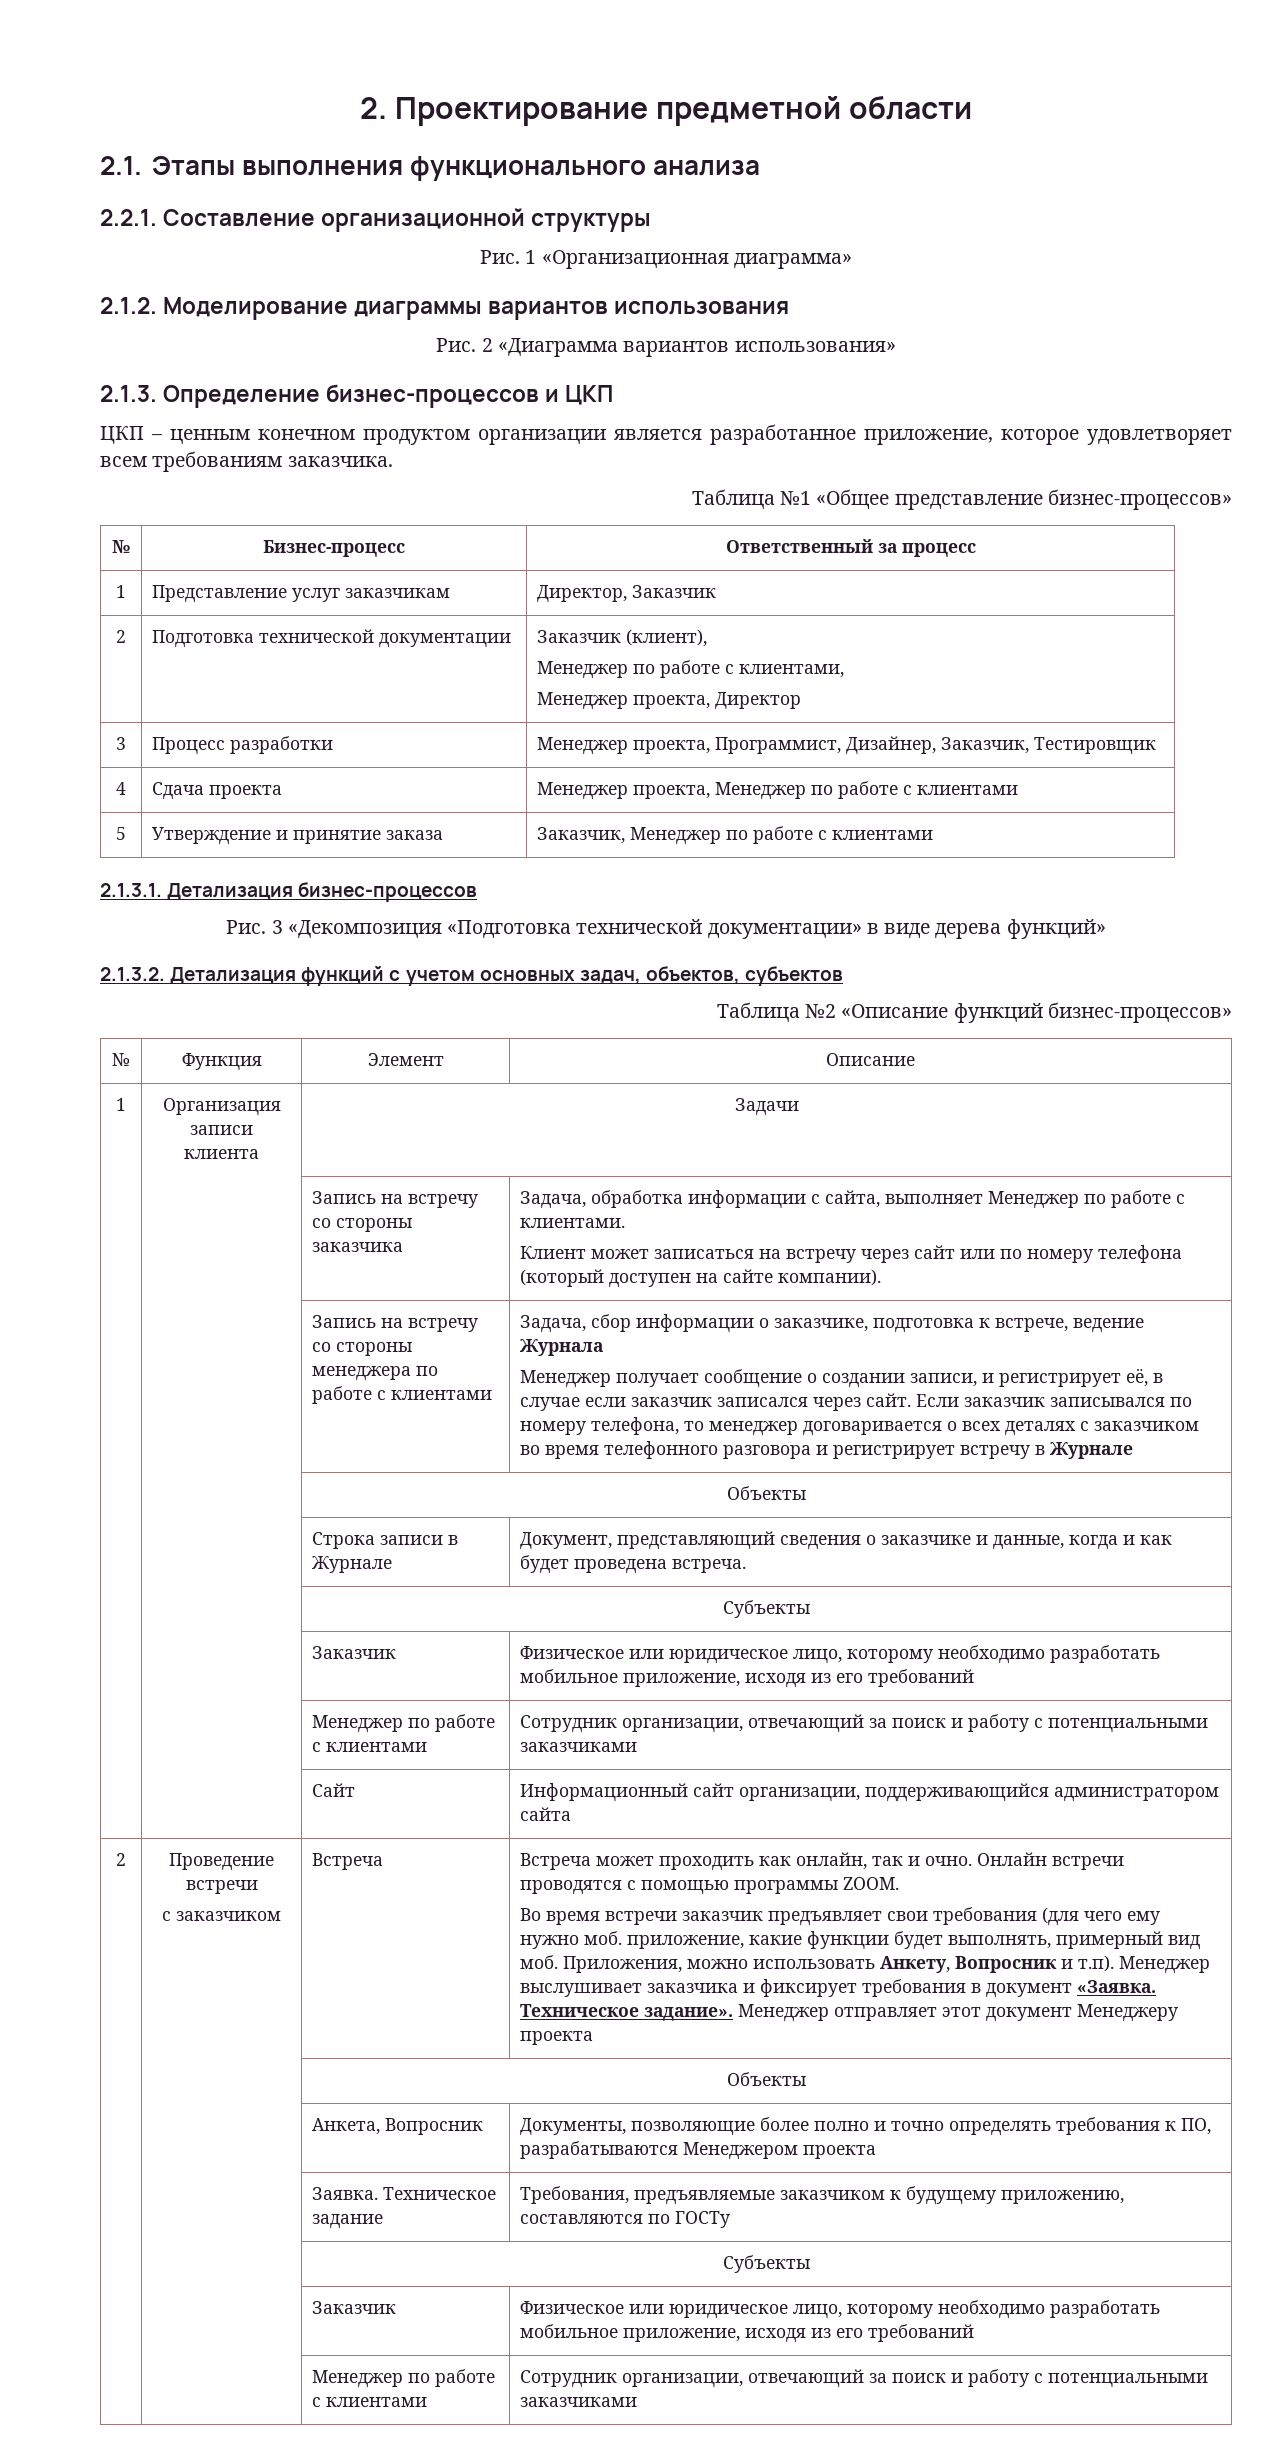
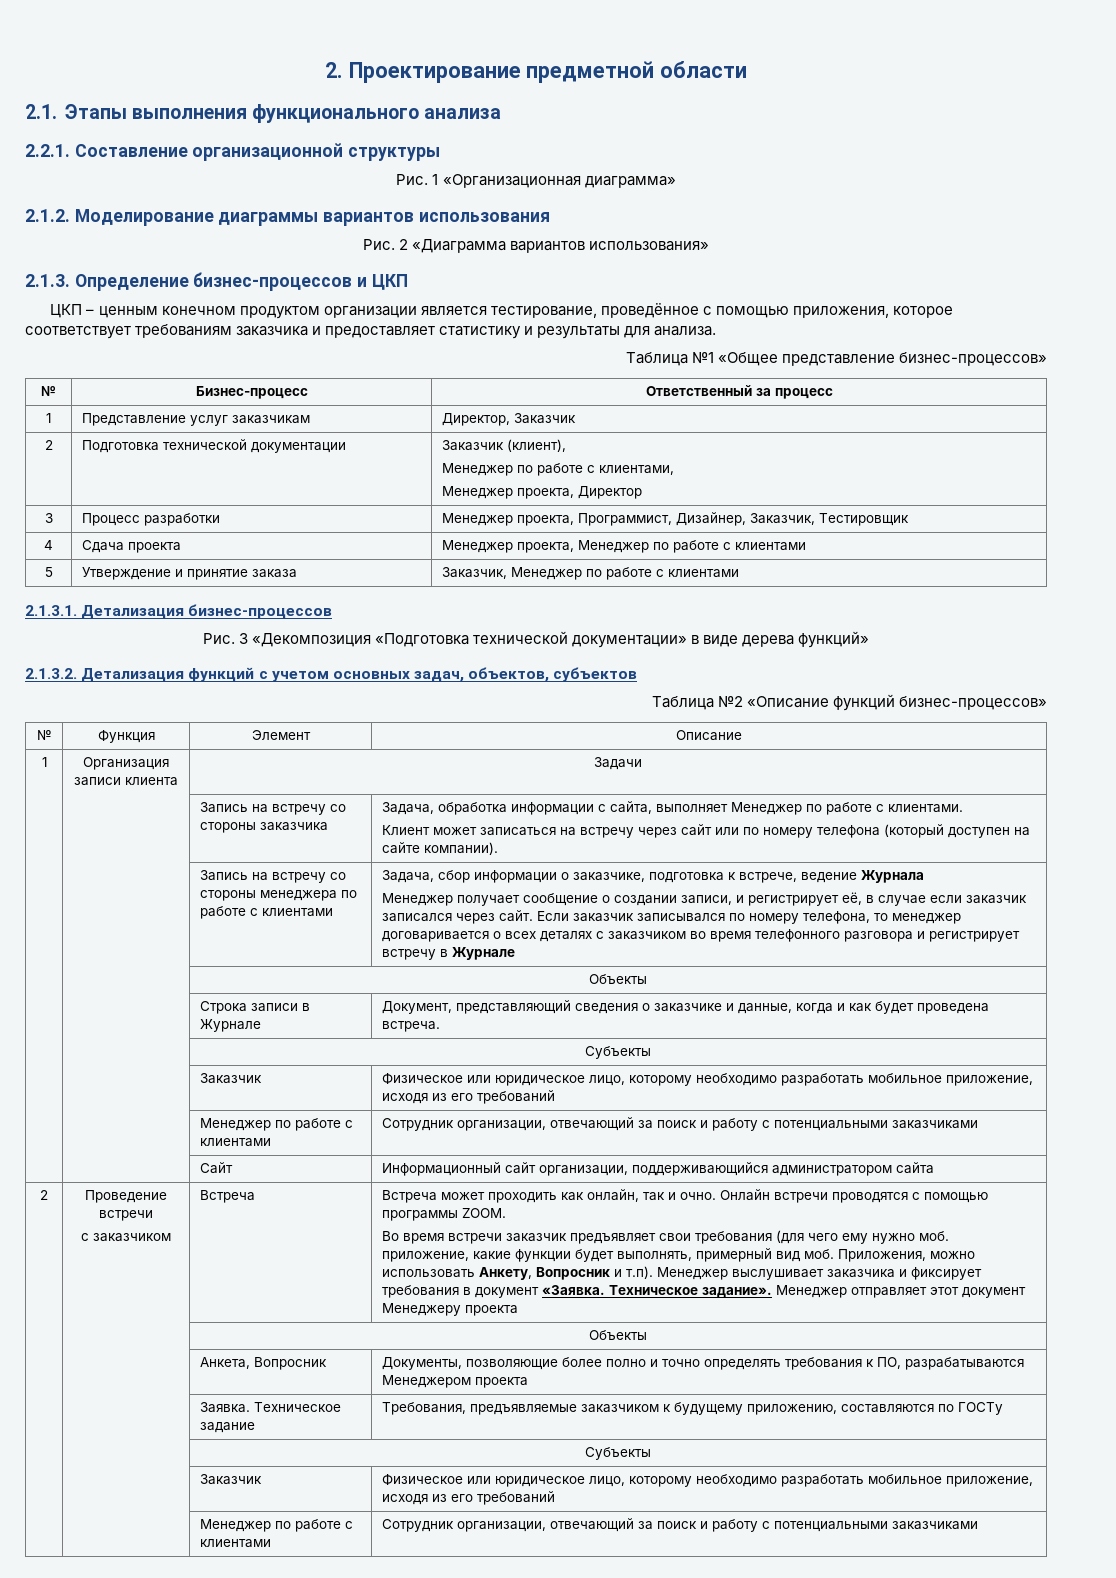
[710,424,1232,445] [100,451,393,472] разработанное приложение, которое удовлетворяет всем требованиям заказчика. -> [490,303,954,318] [25,324,717,339] тестирование, проведённое с помощью приложения, которое соответствует требованиям заказчика и предоставляет статистику и результаты для анализа.

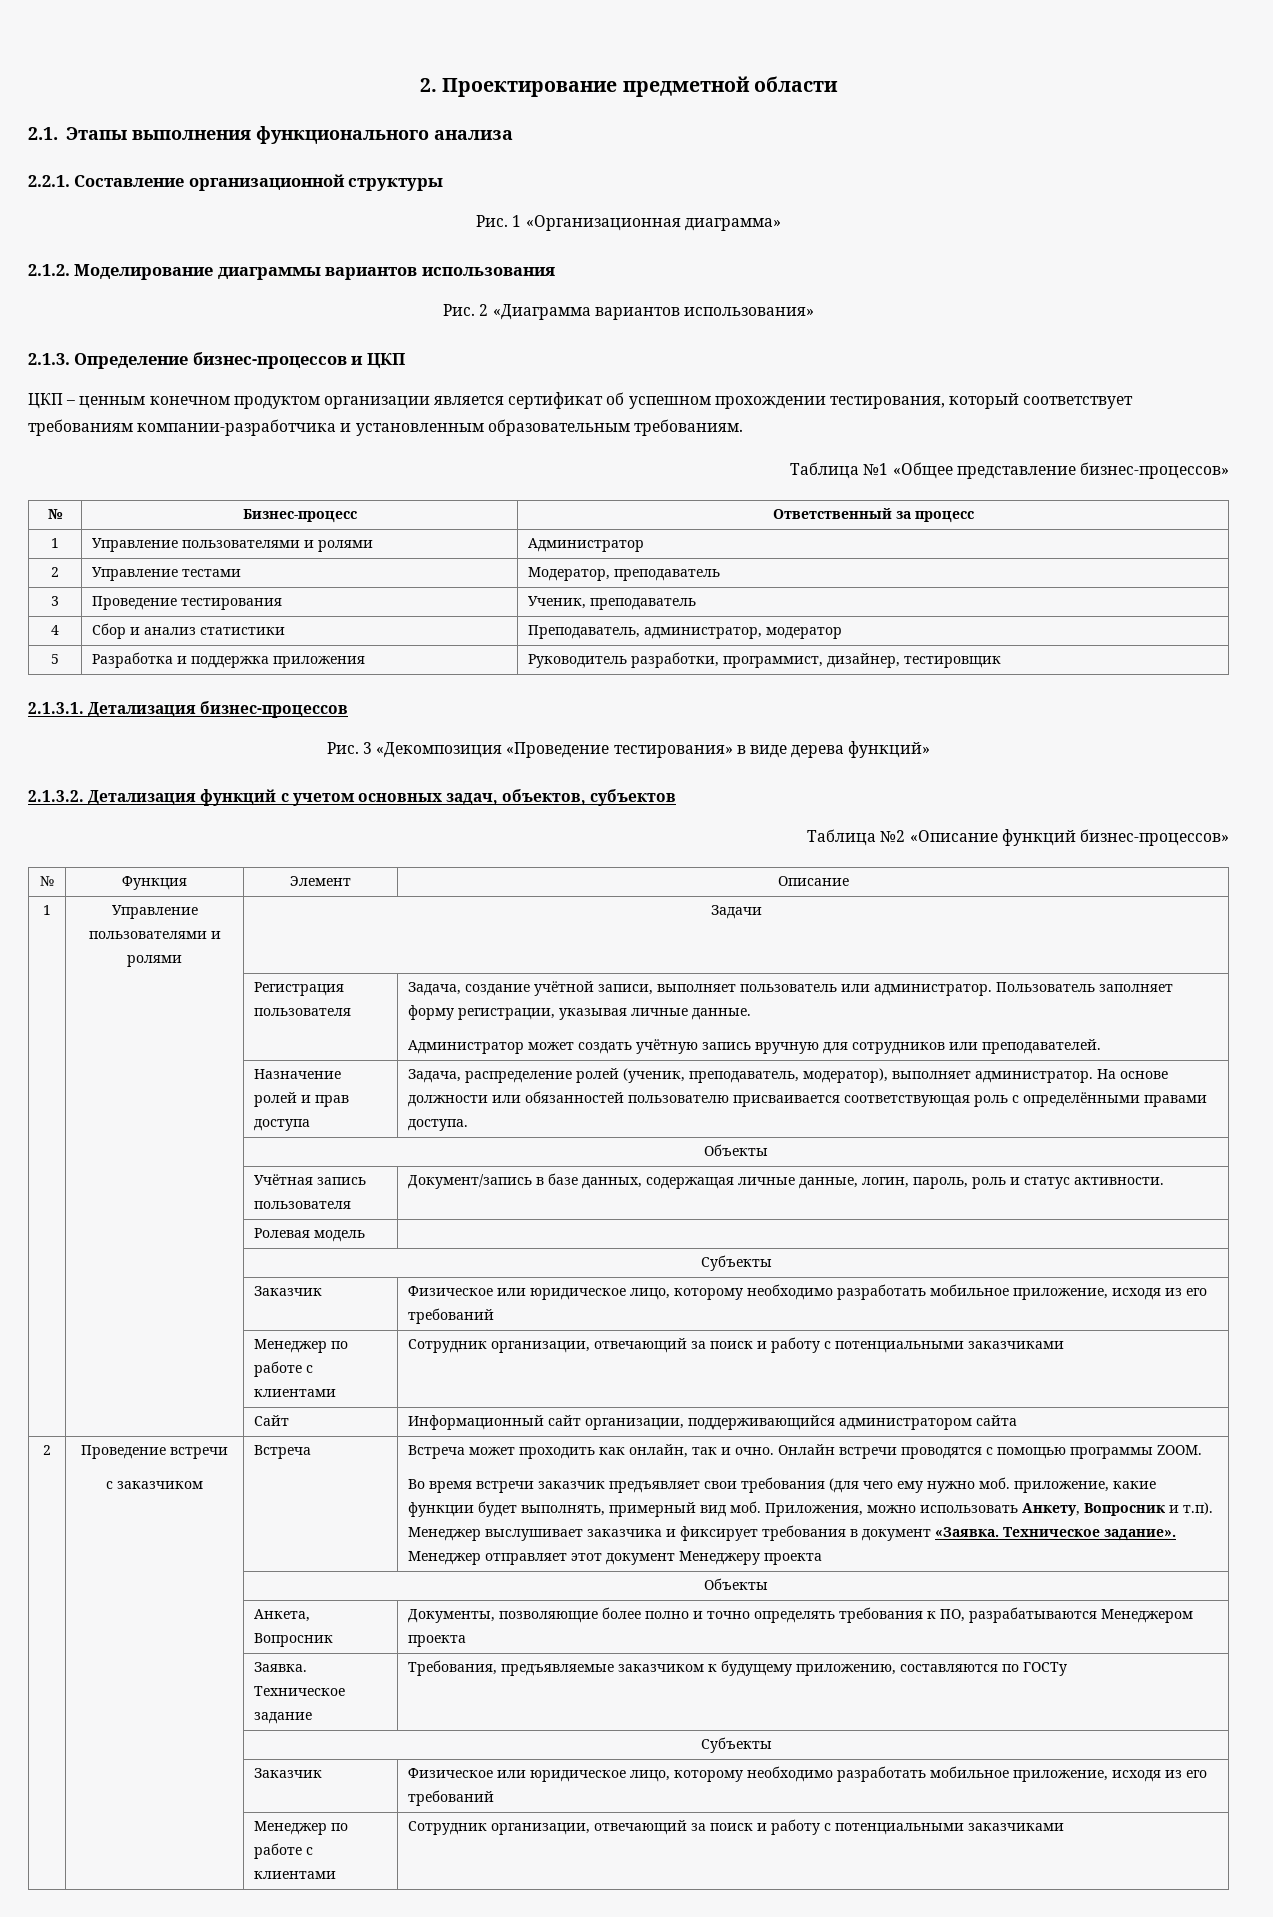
[490,303,954,318] [25,324,717,339] тестирование, проведённое с помощью приложения, которое соответствует требованиям заказчика и предоставляет статистику и результаты для анализа. -> [508,392,1134,409] [28,419,743,436] сертификат об успешном прохождении тестирования, который соответствует требованиям компании-разработчика и установленным образовательным требованиям.
[81,413,310,426] [441,413,576,426] [44,440,53,450] [81,439,346,453] [441,439,566,452] [441,463,674,476] [441,486,642,499] [44,513,53,523] [81,513,220,526] [441,512,909,526] [44,540,53,550] [81,540,181,553] [441,540,806,553] [44,567,53,577] [81,567,297,580] [441,567,739,580] Представление услуг заказчикам | Директор, Заказчик // 2 | Подготовка технической документации | Заказчик (клиент), // Менеджер по работе с клиентами, // Менеджер проекта, Директор // 3 | Процесс разработки | Менеджер проекта, Программист, Дизайнер, Заказчик, Тестировщик // 4 | Сдача проекта | Менеджер проекта, Менеджер по работе с клиентами // 5 | Утверждение и принятие заказа | Заказчик, Менеджер по работе с клиентами -> [92,538,374,552] [528,538,645,552] [51,567,59,577] [92,567,242,581] [528,567,721,581] [51,596,59,606] [92,596,283,610] [528,596,697,610] [51,625,59,635] [92,623,286,639] [528,625,843,639] [51,654,59,664] [92,652,366,668] [528,652,1002,668] Управление пользователями и ролями | Администратор // 2 | Управление тестами | Модератор, преподаватель // 3 | Проведение тестирования | Ученик, преподаватель // 4 | Сбор и анализ статистики | Преподаватель, администратор, модератор // 5 | Разработка и поддержка приложения | Руководитель разработки, программист, дизайнер, тестировщик
[374,631,688,648] «Подготовка технической документации» -> [506,742,733,758] «Проведение тестирования»
[83,757,169,770] [74,777,178,786] [594,757,642,770] [199,802,346,815] [199,822,328,833] [381,801,963,815] [381,824,1030,838] [381,842,498,855] [199,870,346,883] [199,890,357,901] [199,906,333,919] [381,870,924,883] [381,892,1027,906] [381,910,961,924] [381,929,1020,942] [381,947,515,960] [589,974,647,984] [199,1001,310,1014] [199,1019,261,1032] [381,1000,989,1014] [381,1021,440,1032] Организация записи клиента | Задачи // | | Запись на встречу со стороны заказчика | Задача, обработка информации с сайта, выполняет Менеджер по работе с клиентами. // Клиент может записаться на встречу через сайт или по номеру телефона (который доступен на сайте компании). // | | Запись на встречу со стороны менеджера по работе с клиентами | Задача, сбор информации о заказчике, подготовка к встрече, ведение Журнала // Менеджер получает сообщение о создании записи, и регистрирует её, в случае если заказчик записался через сайт. Если заказчик записывался по номеру телефона, то менеджер договаривается о всех деталях с заказчиком во время телефонного разговора и регистрирует встречу в Журнале // | | Объекты // | | Строка записи в Журнале | Документ, представляющий сведения о заказчике и данные, когда и как будет проведена встреча. -> [111,905,198,919] [88,931,221,939] [127,955,182,967] [710,905,762,919] [254,982,345,996] [254,1008,352,1016] [408,981,1174,996] [408,1005,752,1020] [408,1039,1102,1054] [254,1069,342,1079] [254,1092,350,1107] [254,1119,311,1131] [408,1068,1169,1083] [408,1091,1208,1107] [408,1119,469,1131] [704,1144,768,1156] [254,1174,367,1185] [254,1201,352,1209] [408,1173,1165,1189] [254,1228,366,1242] Управление пользователями и ролями | Задачи // | | Регистрация пользователя | Задача, создание учётной записи, выполняет пользователь или администратор. Пользователь заполняет форму регистрации, указывая личные данные. // Администратор может создать учётную запись вручную для сотрудников или преподавателей. // | | Назначение ролей и прав доступа | Задача, распределение ролей (ученик, преподаватель, модератор), выполняет администратор. На основе должности или обязанностей пользователю присваивается соответствующая роль с определёнными правами доступа. // | | Объекты // | | Учётная запись пользователя | Документ/запись в базе данных, содержащая личные данные, логин, пароль, роль и статус активности. // | | Ролевая модель |

